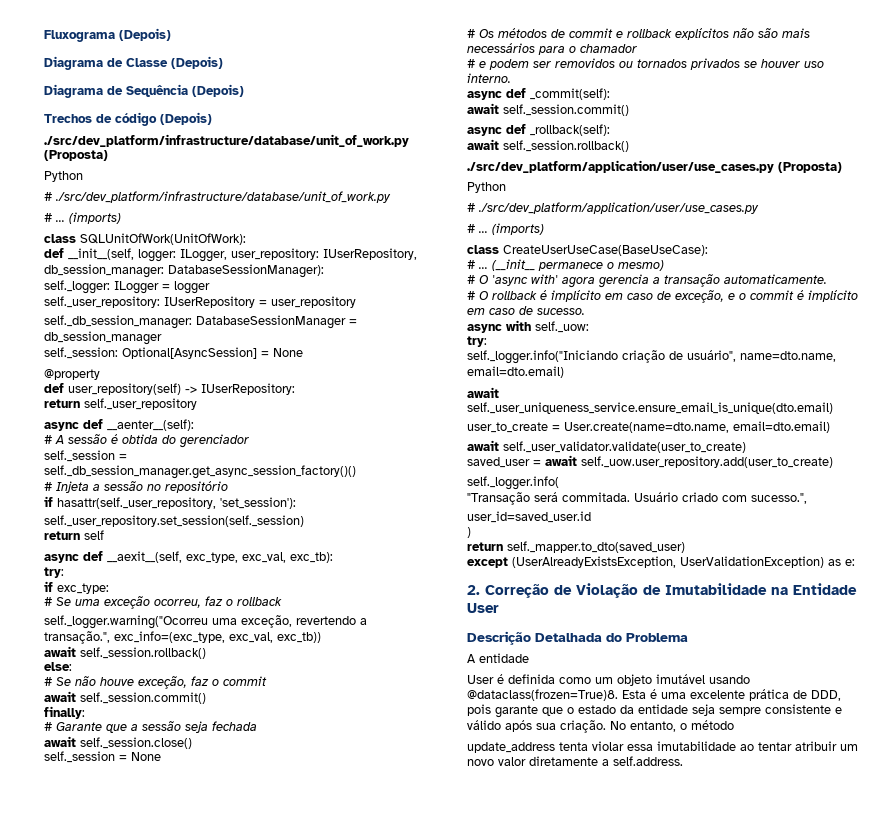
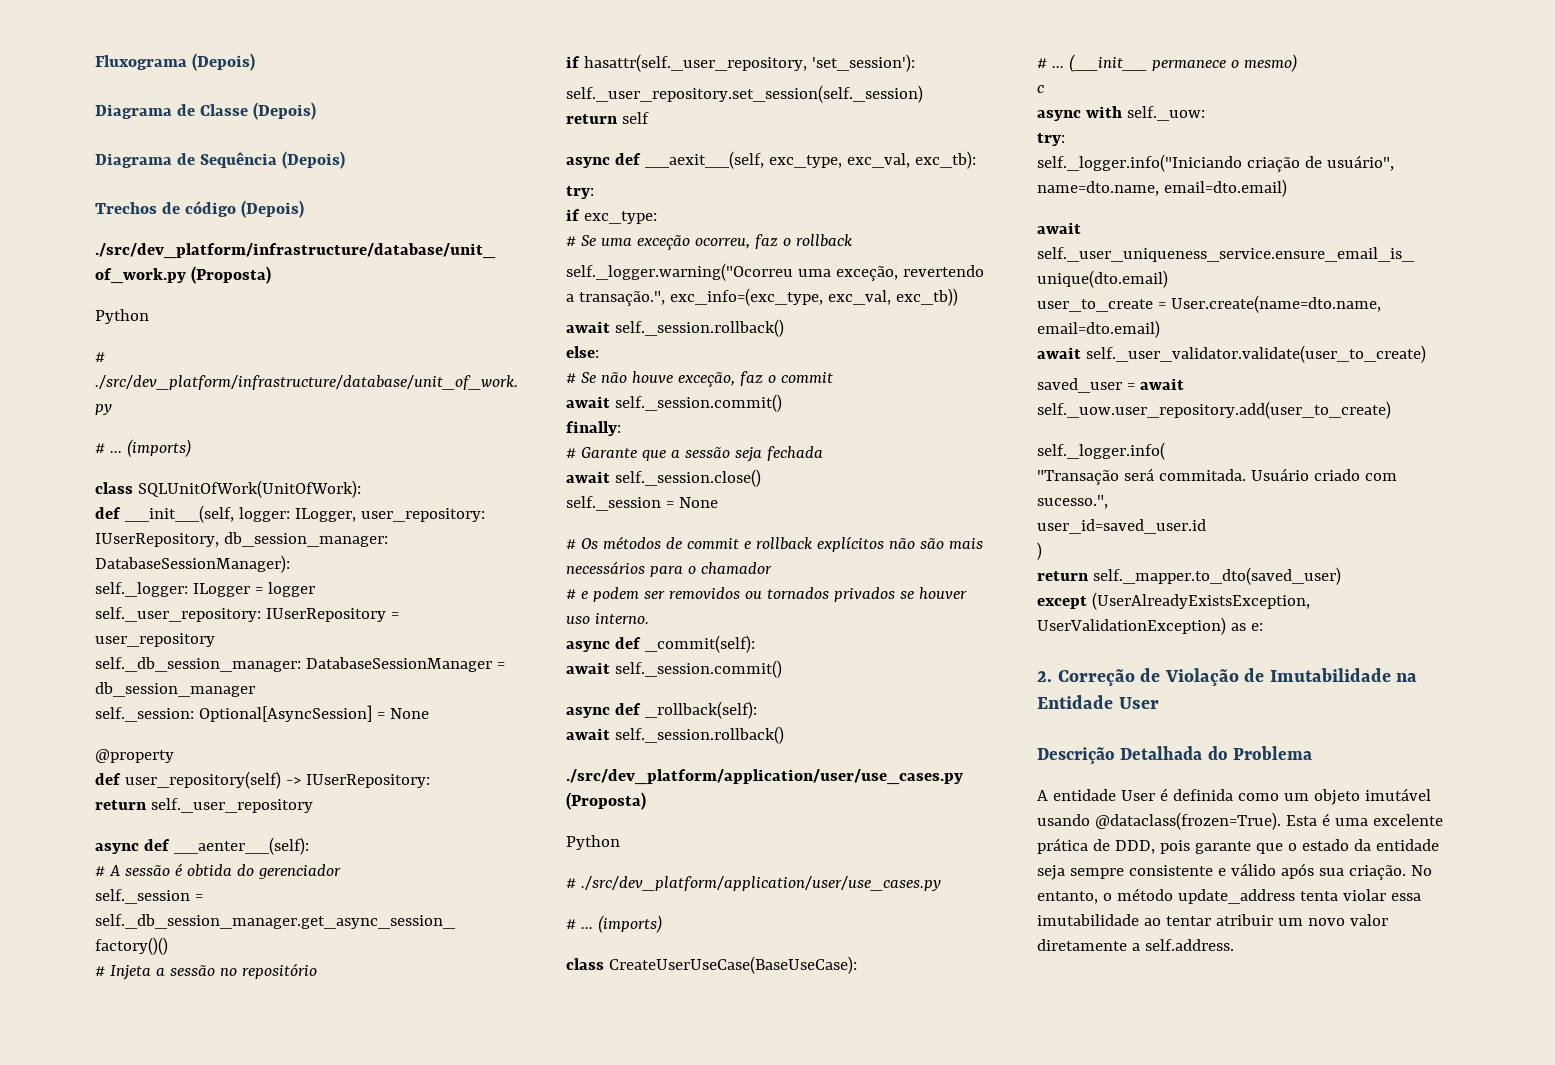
[467,274,827,288] [467,290,858,303] [467,306,585,315] # O 'async with' agora gerencia a transação automaticamente. // # O rollback é implícito em caso de exceção, e o commit é implícito em caso de sucesso. -> [1037,85,1044,93] c
(529, 658) // -> (1116, 795) none
[467,689,618,701] @dataclass(frozen=True)8. -> [1094,812,1281,830] @dataclass(frozen=True).
(734, 725) // -> (1173, 894) none

